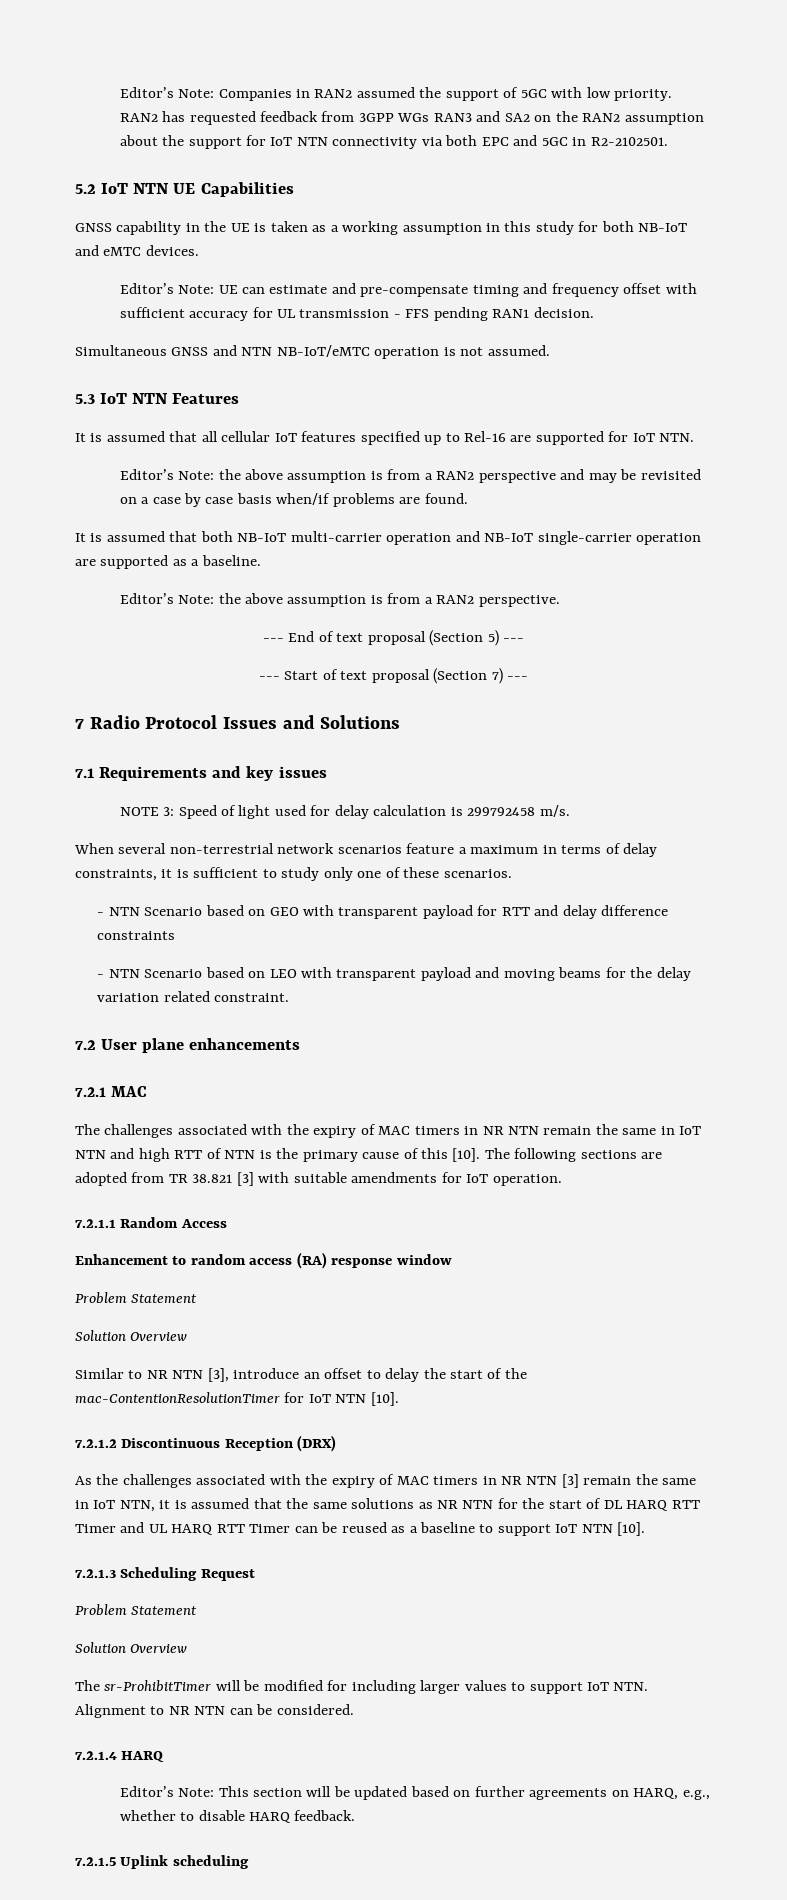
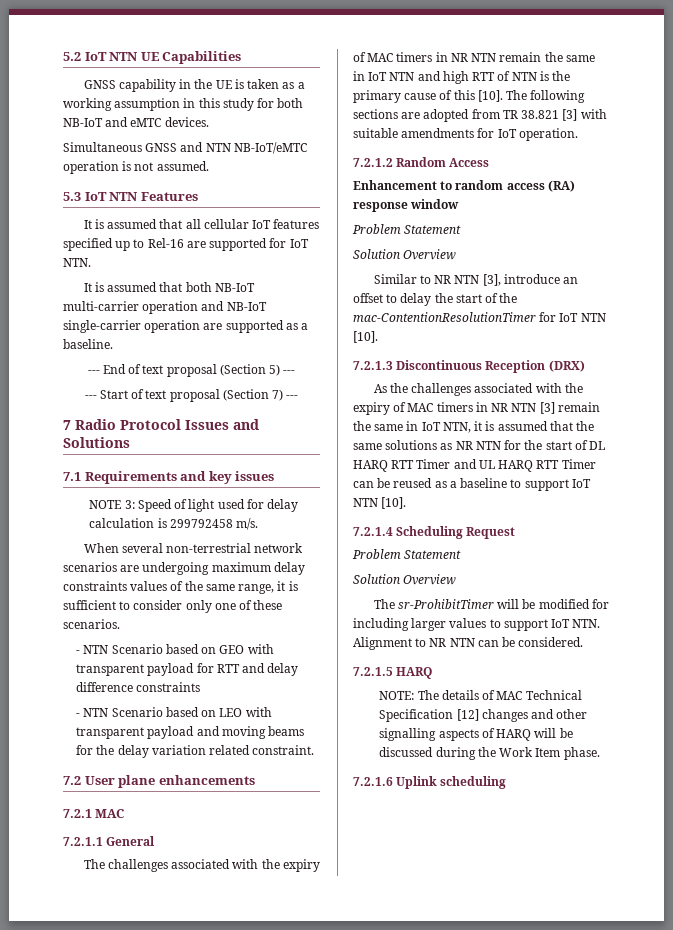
[119,87,673,101] [119,111,704,125] [119,135,668,149] Editor’s Note: Companies in RAN2 assumed the support of 5GC with low priority. RAN2 has requested feedback from 3GPP WGs RAN3 and SA2 on the RAN2 assumption about the support for IoT NTN connectivity via both EPC and 5GC in R2-2102501. // -> (63, 56) none
[119,283,697,297] [119,307,594,321] // Editor’s Note: UE can estimate and pre-compensate timing and frequency offset with sufficient accuracy for UL transmission - FFS pending RAN1 decision. -> (209, 122) none
[119,469,701,483] [119,493,468,507] // Editor’s Note: the above assumption is from a RAN2 perspective and may be revisited on a case by case basis when/if problems are found. -> (91, 262) none
[119,593,560,607] // Editor’s Note: the above assumption is from a RAN2 perspective. -> (113, 344) none
[406,843,658,857] [75,869,157,881] feature a maximum in terms of delay constraints, -> [120,562,305,575] [63,581,275,594] are undergoing maximum delay constraints values of the same range,
[281,867,320,881] study -> [133,600,183,610] consider
(147, 1091) none -> [63,836,156,846] // 7.2.1.1 General
[75,1219,116,1228] 7.2.1.1 -> [353,158,393,167] 7.2.1.2
[75,1439,117,1448] 7.2.1.2 -> [353,361,393,370] 7.2.1.3
[75,1569,116,1578] 7.2.1.3 -> [353,527,393,536] 7.2.1.4
[75,1751,117,1760] 7.2.1.4 -> [353,667,393,676] 7.2.1.5
[119,1786,710,1800] [119,1810,356,1823] [75,1857,116,1866] Editor’s Note: This section will be updated based on further agreements on HARQ, e.g., whether to disable HARQ feedback. // 7.2.1.5 -> [379,690,582,700] [379,709,588,722] [379,728,573,741] [379,747,600,760] [353,777,393,786] NOTE: The details of MAC Technical Specification [12] changes and other signalling aspects of HARQ will be discussed during the Work Item phase. // 7.2.1.6

